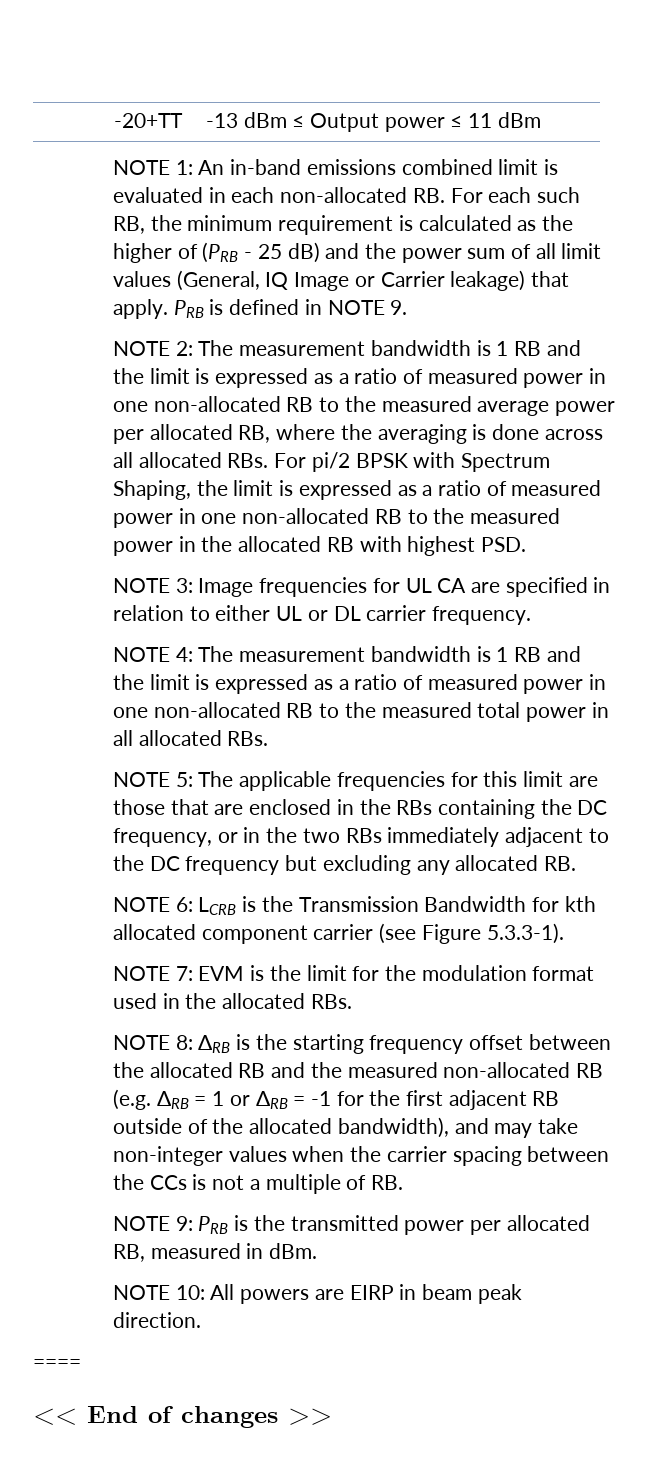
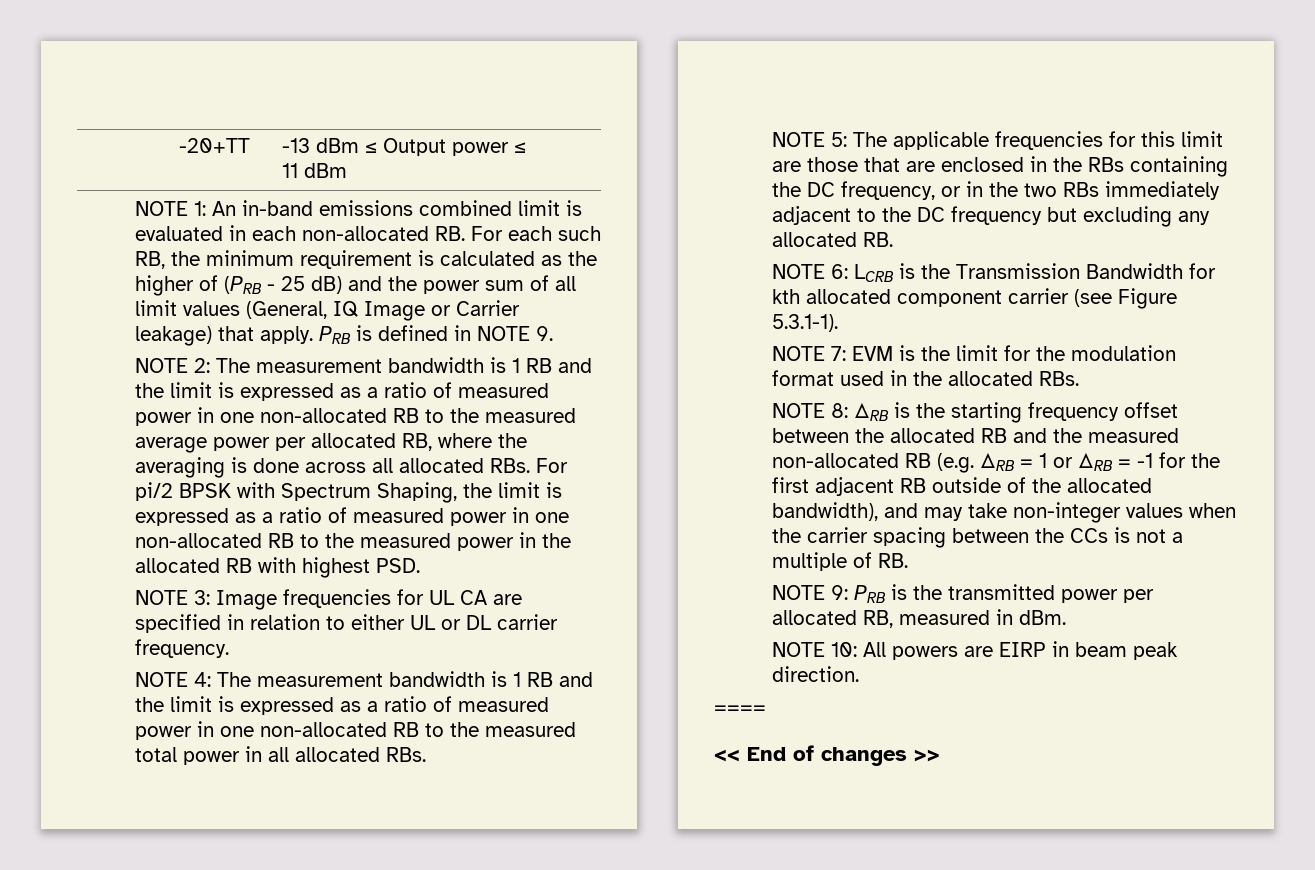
[486,923,564,944] 5.3.3-1). -> [771,314,838,332] 5.3.1-1).

